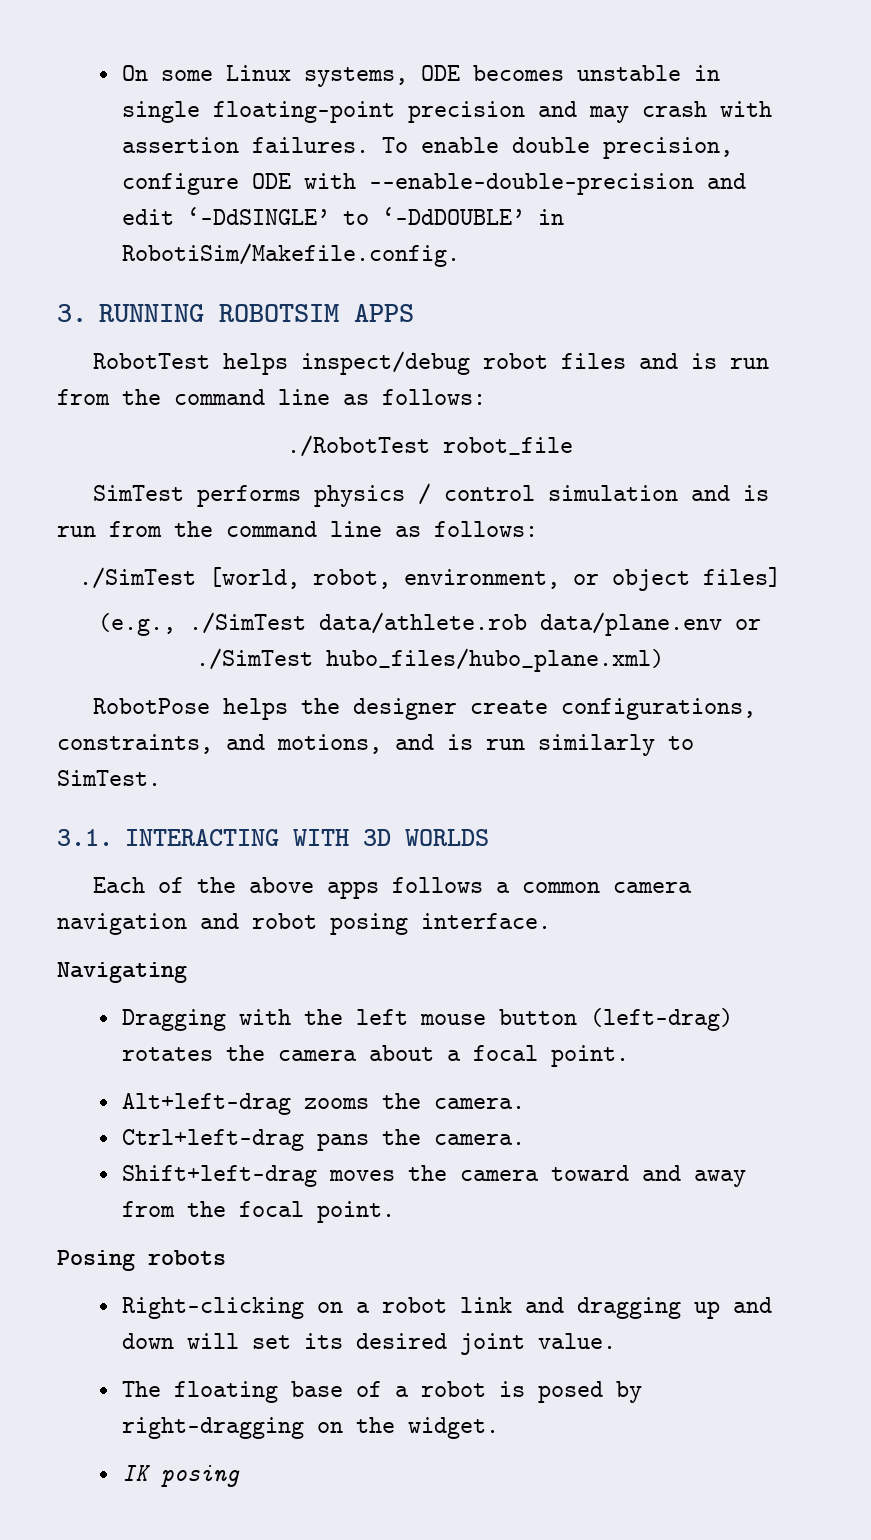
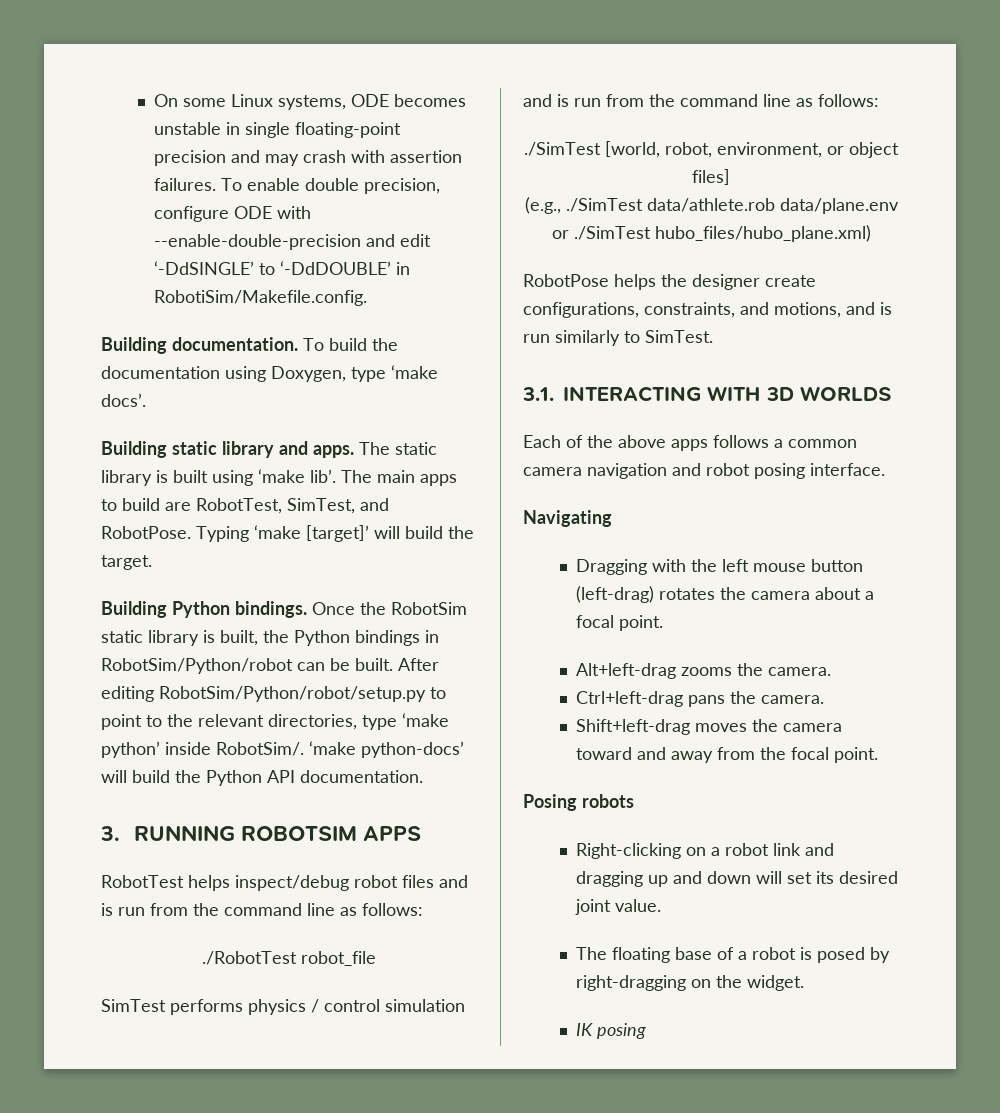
(461, 255) none -> [101,337,398,354] [101,365,438,382] [101,393,146,407] [101,441,437,458] [101,469,457,486] [101,498,389,514] [101,525,474,542] [101,555,152,570] [101,601,467,618] [101,630,439,646] [101,658,439,674] [101,686,446,702] [101,713,449,730] [101,741,464,758] [101,770,423,786] // Building documentation. To build the documentation using Doxygen, type ‘make docs’. // Building static library and apps. The static library is built using ‘make lib’. The main apps to build are RobotTest, SimTest, and RobotPose. Typing ‘make [target]’ will build the target. // Building Python bindings. Once the RobotSim static library is built, the Python bindings in RobotSim/Python/robot can be built. After editing RobotSim/Python/robot/setup.py to point to the relevant directories, type ‘make python’ inside RobotSim/. ‘make python-docs’ will build the Python API documentation.

